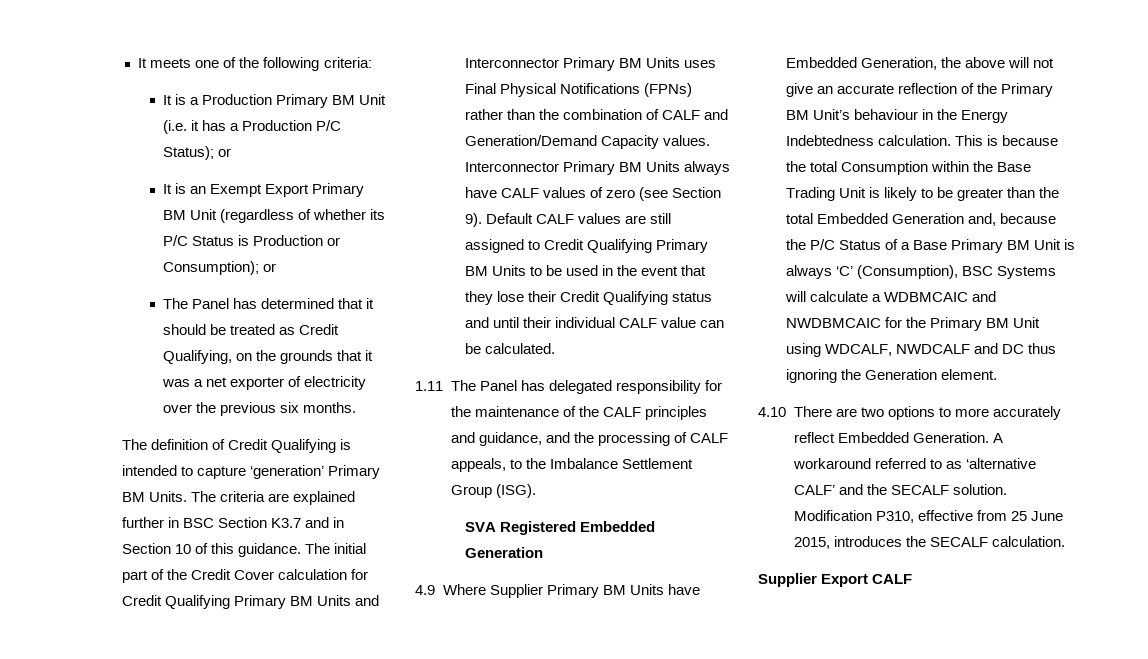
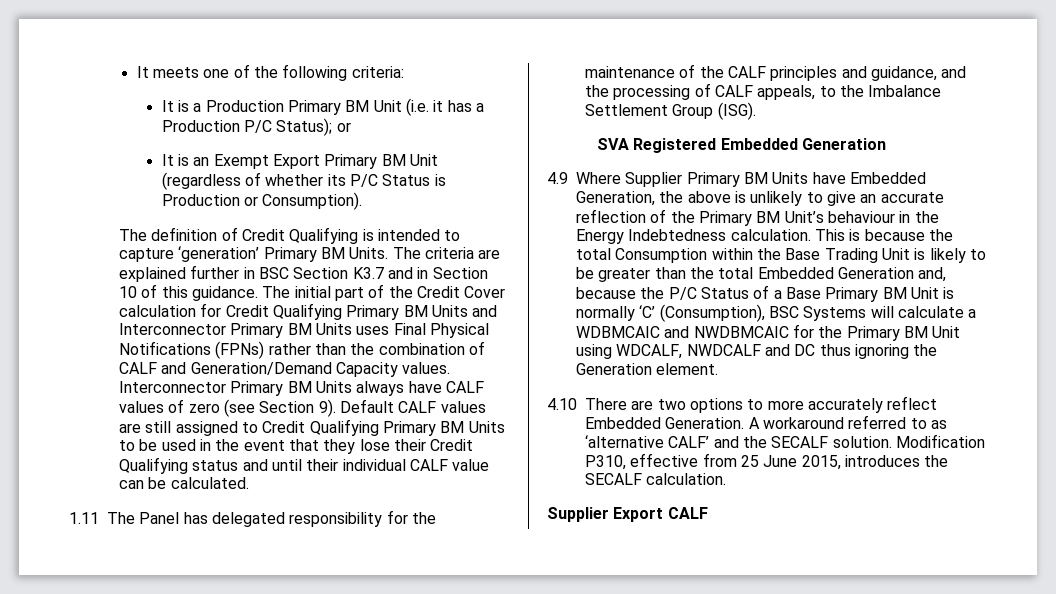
[163,261,277,275] [163,298,375,309] [163,324,340,335] [163,350,374,364] [162,376,367,390] [163,402,357,416] Consumption); or // The Panel has determined that it should be treated as Credit Qualifying, on the grounds that it was a net exporter of electricity over the previous six months. -> [262,192,363,210] Consumption).
[1007,57,1054,68] will not -> [734,191,823,206] is unlikely to
[785,265,832,279] always -> [576,306,635,321] normally

